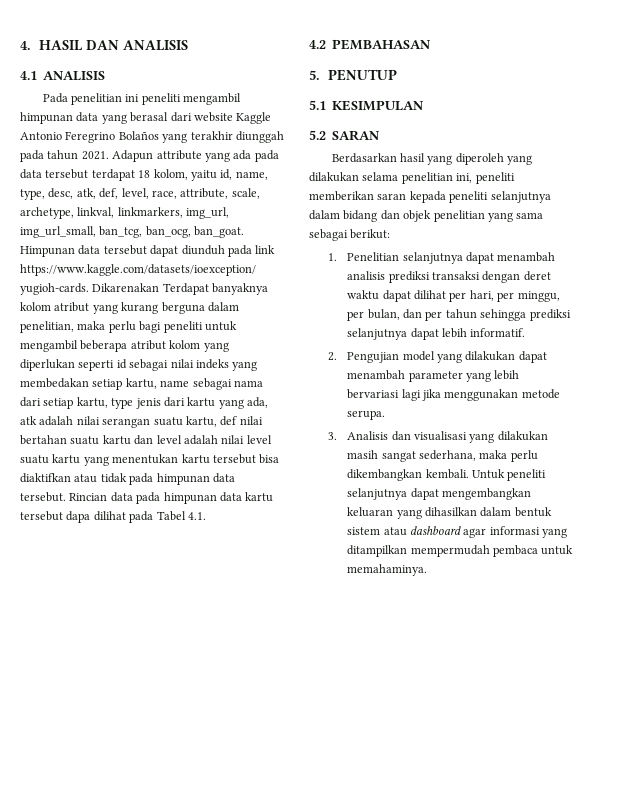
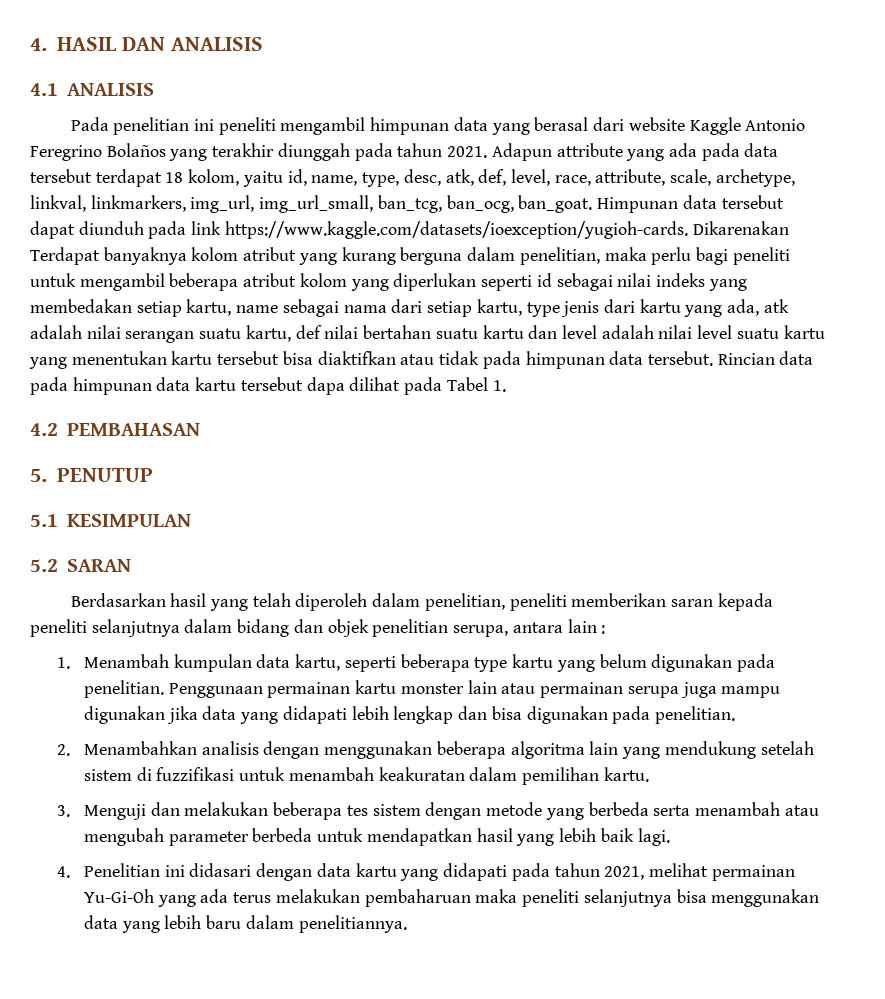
[187,512,206,520] 4.1. -> [492,380,506,392] 1.
[455,153,533,165] [309,172,473,184] diperoleh yang dilakukan selama penelitian ini, -> [252,593,505,611] telah diperoleh dalam penelitian,
[487,212,544,222] [309,229,391,241] [328,252,556,264] [347,271,551,283] [347,290,560,302] [347,309,571,321] [347,328,526,340] [328,351,547,363] [347,370,520,382] [347,389,560,401] [347,410,386,420] [328,431,548,443] [347,450,538,462] [347,469,547,481] [347,488,532,500] [347,507,552,519] [347,526,568,538] [347,545,574,557] [347,564,428,576] yang sama sebagai berikut: // 1. Penelitian selanjutnya dapat menambah analisis prediksi transaksi dengan deret waktu dapat dilihat per hari, per minggu, per bulan, dan per tahun sehingga prediksi selanjutnya dapat lebih informatif. // 2. Pengujian model yang dilakukan dapat menambah parameter yang lebih bervariasi lagi jika menggunakan metode serupa. // 3. Analisis dan visualisasi yang dilakukan masih sangat sederhana, maka perlu dikembangkan kembali. Untuk peneliti selanjutnya dapat mengembangkan keluaran yang dihasilkan dalam bentuk sistem atau dashboard agar informasi yang ditampilkan mempermudah pembaca untuk memahaminya. -> [453,619,606,637] [57,654,775,672] [84,680,781,698] [84,706,735,724] [57,741,814,759] [84,767,649,785] [57,802,819,820] [84,828,670,846] [57,863,795,881] [84,889,820,907] [84,915,407,933] serupa, antara lain : // 1. Menambah kumpulan data kartu, seperti beberapa type kartu yang belum digunakan pada penelitian. Penggunaan permainan kartu monster lain atau permainan serupa juga mampu digunakan jika data yang didapati lebih lengkap dan bisa digunakan pada penelitian. // 2. Menambahkan analisis dengan menggunakan beberapa algoritma lain yang mendukung setelah sistem di fuzzifikasi untuk menambah keakuratan dalam pemilihan kartu. // 3. Menguji dan melakukan beberapa tes sistem dengan metode yang berbeda serta menambah atau mengubah parameter berbeda untuk mendapatkan hasil yang lebih baik lagi. // 4. Penelitian ini didasari dengan data kartu yang didapati pada tahun 2021, melihat permainan Yu-Gi-Oh yang ada terus melakukan pembaharuan maka peneliti selanjutnya bisa menggunakan data yang lebih baru dalam penelitiannya.

